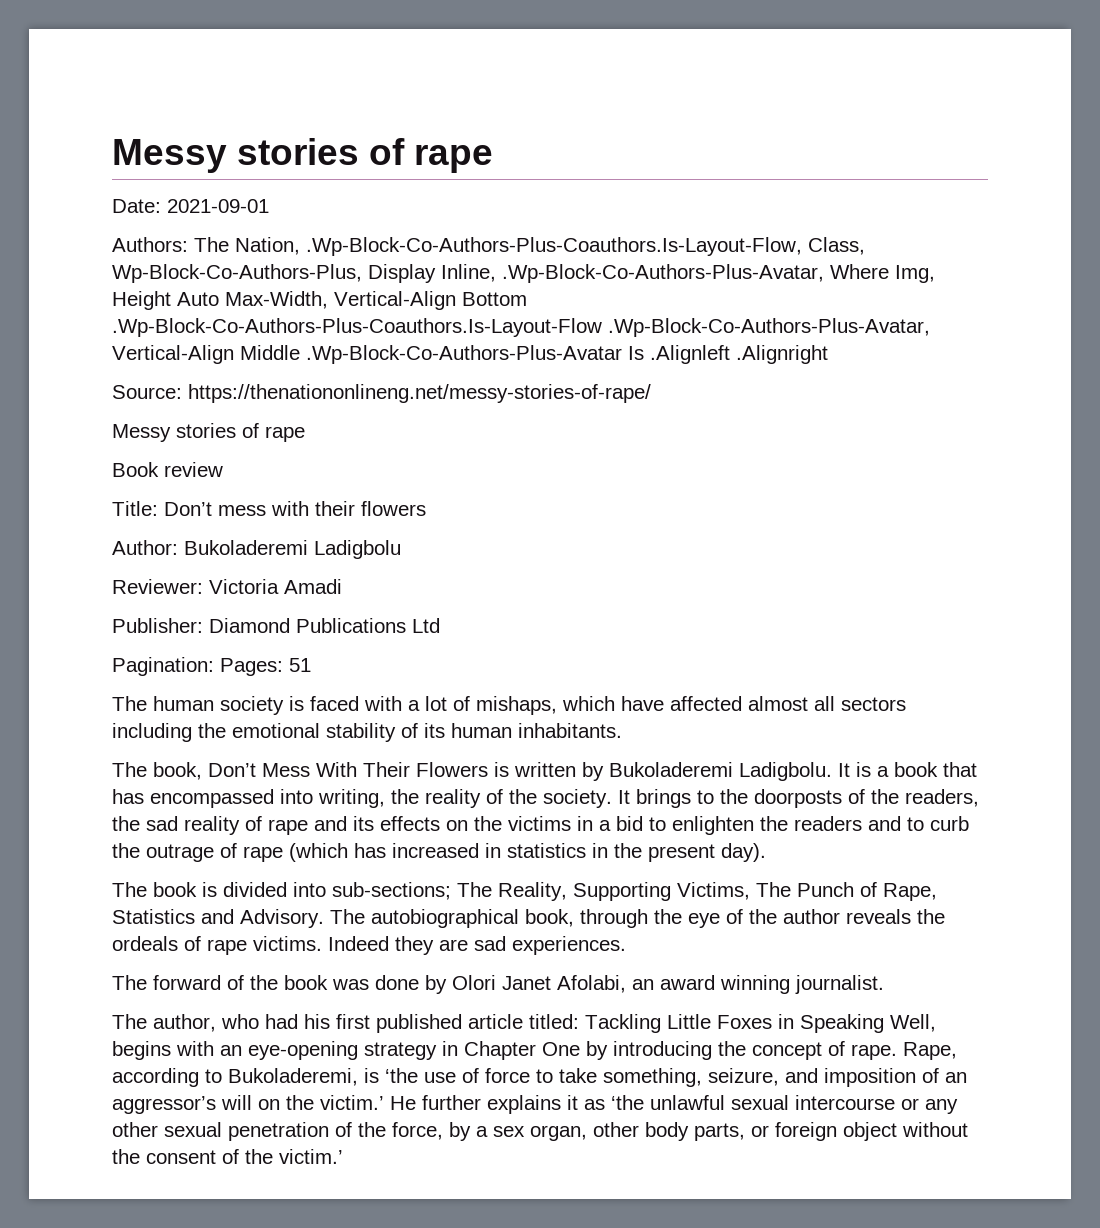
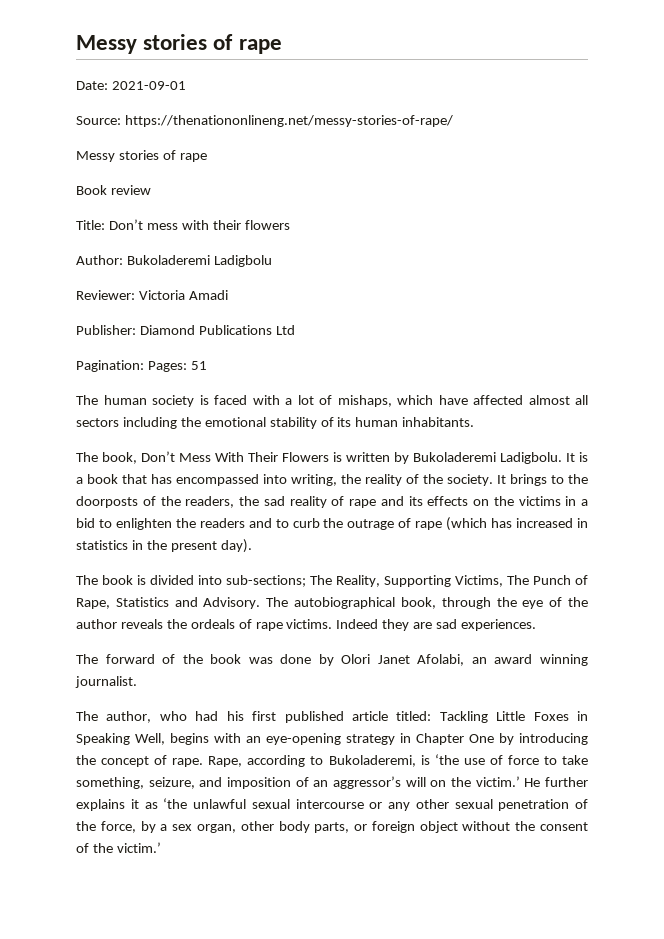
[112,237,865,256] [112,264,935,283] [112,291,527,310] [112,318,930,337] [112,345,828,364] // Authors: The Nation, .Wp-Block-Co-Authors-Plus-Coauthors.Is-Layout-Flow, Class, Wp-Block-Co-Authors-Plus, Display Inline, .Wp-Block-Co-Authors-Plus-Avatar, Where Img, Height Auto Max-Width, Vertical-Align Bottom .Wp-Block-Co-Authors-Plus-Coauthors.Is-Layout-Flow .Wp-Block-Co-Authors-Plus-Avatar, Vertical-Align Middle .Wp-Block-Co-Authors-Plus-Avatar Is .Alignleft .Alignright -> (186, 85) none

